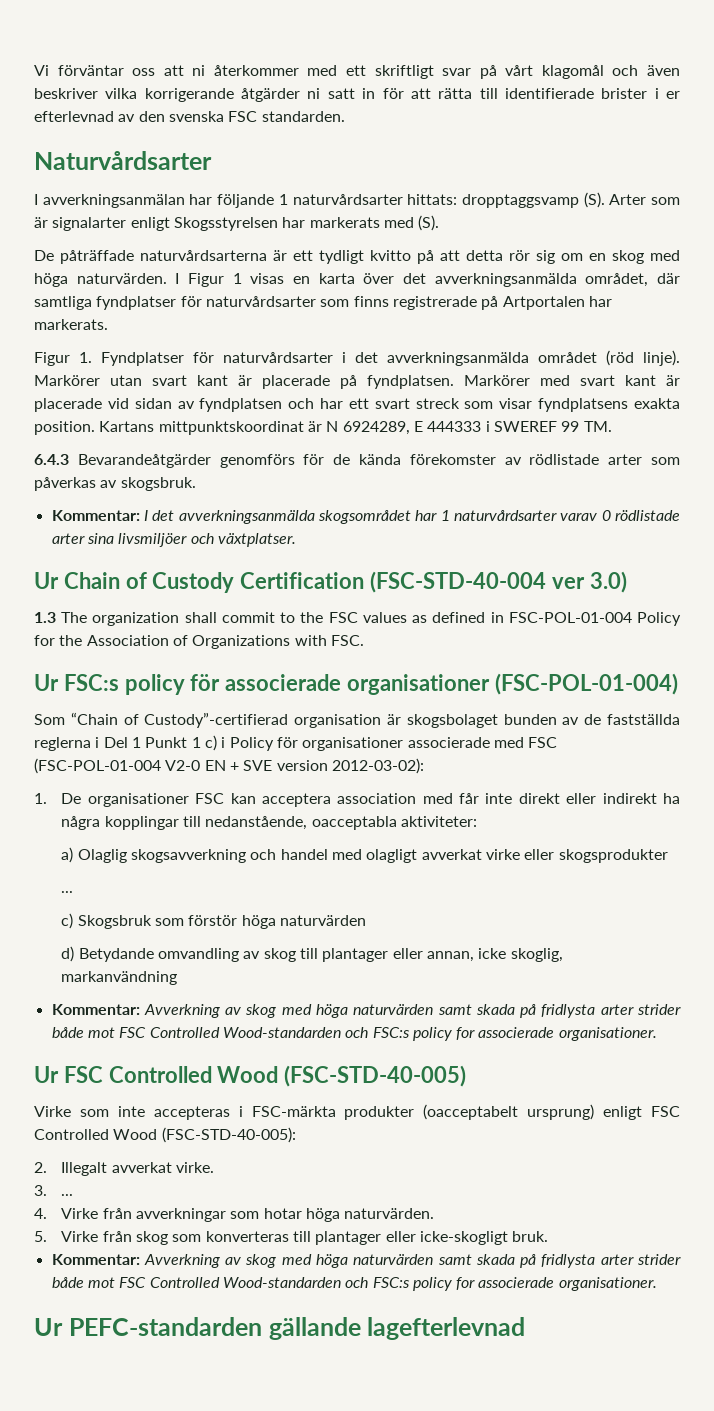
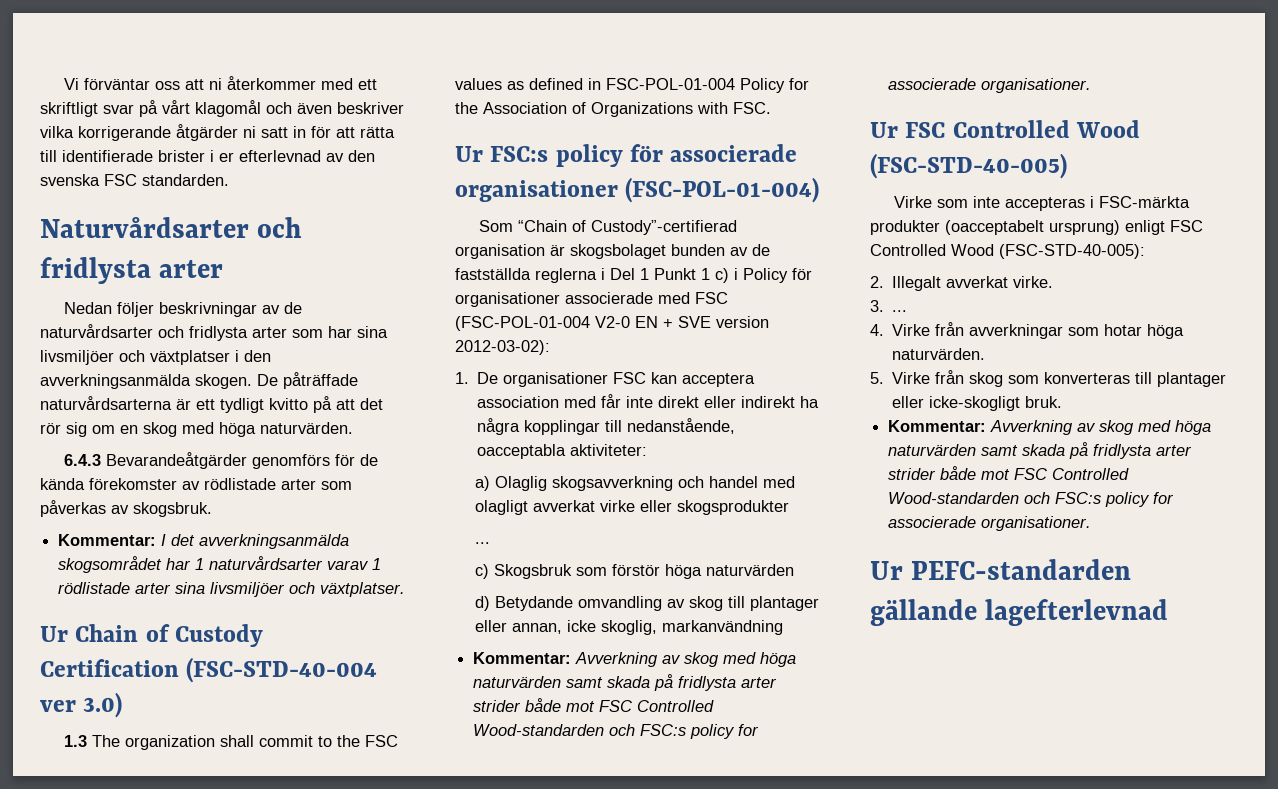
[34,192,681,208] [34,215,440,231] // I avverkningsanmälan har följande 1 naturvårdsarter hittats: dropptaggsvamp (S). Arter som är signalarter enligt Skogsstyrelsen har markerats med (S). // -> [257,217,303,238] [40,257,224,284] [63,302,302,317] [40,324,388,341] [40,350,271,365] [40,374,252,389] och fridlysta arter // Nedan följer beskrivningar av de naturvårdsarter och fridlysta arter som har sina livsmiljöer och växtplatser i den avverkningsanmälda skogen.
[466,250,503,261] detta -> [360,398,383,410] det
[175,273,680,287] [34,296,612,310] [34,319,108,330] [34,350,680,366] [34,375,680,389] [34,398,681,412] [34,421,612,435] I Figur 1 visas en karta över det avverkningsanmälda området, där samtliga fyndplatser för naturvårdsarter som finns registrerade på Artportalen har markerats. // Figur 1. Fyndplatser för naturvårdsarter i det avverkningsanmälda området (röd linje). Markörer utan svart kant är placerade på fyndplatsen. Markörer med svart kant är placerade vid sidan av fyndplatsen och har ett svart streck som visar fyndplatsens exakta position. Kartans mittpunktskoordinat är N 6924289, E 444333 i SWEREF 99 TM. -> (353, 428) none
[601,510,611,521] 0 -> [372,558,382,570] 1

